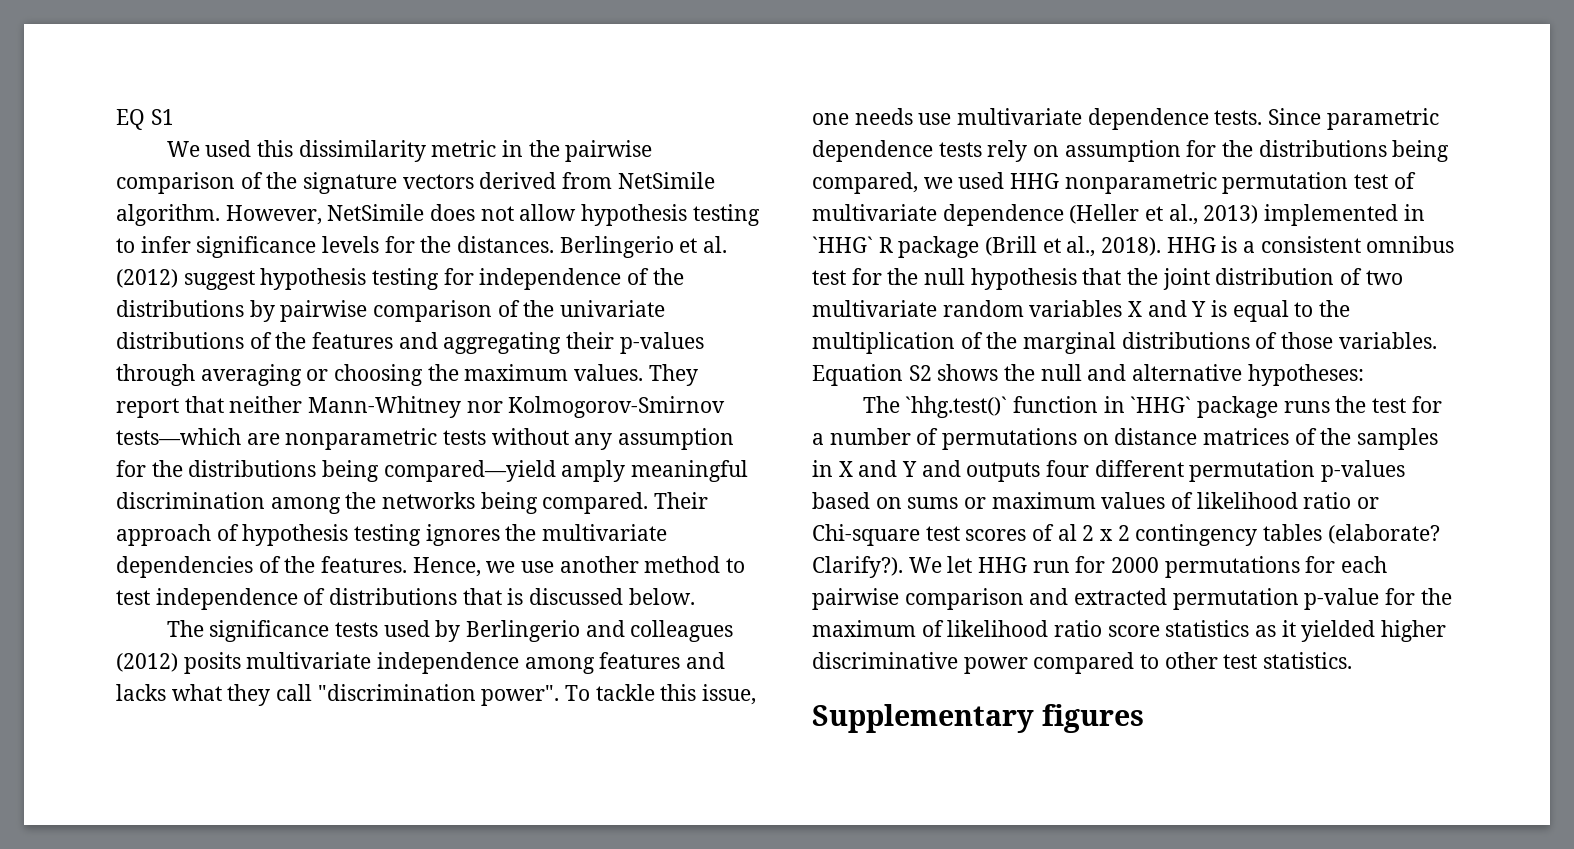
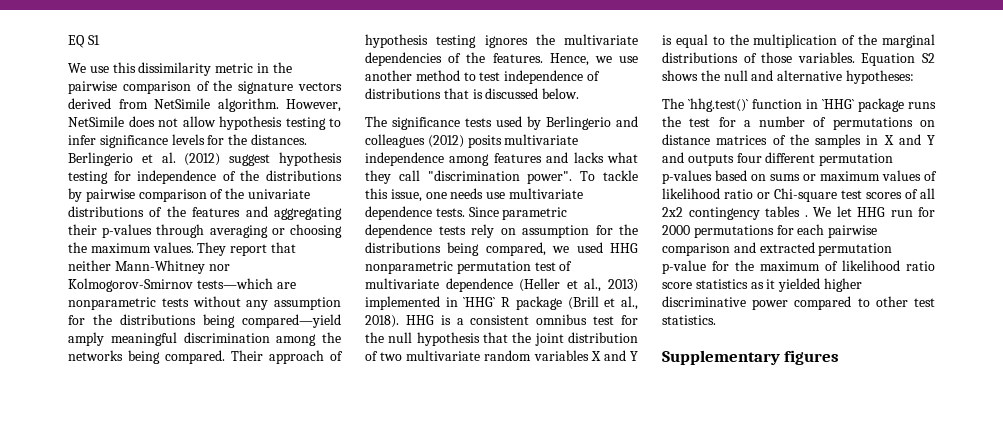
[205,140,252,157] used -> [89,66,109,73] use
[1057,524,1440,546] [812,556,903,578] al 2 x 2 contingency tables (elaborate? Clarify?). -> [920,188,935,199] [662,206,808,220] all 2x2 contingency tables .

